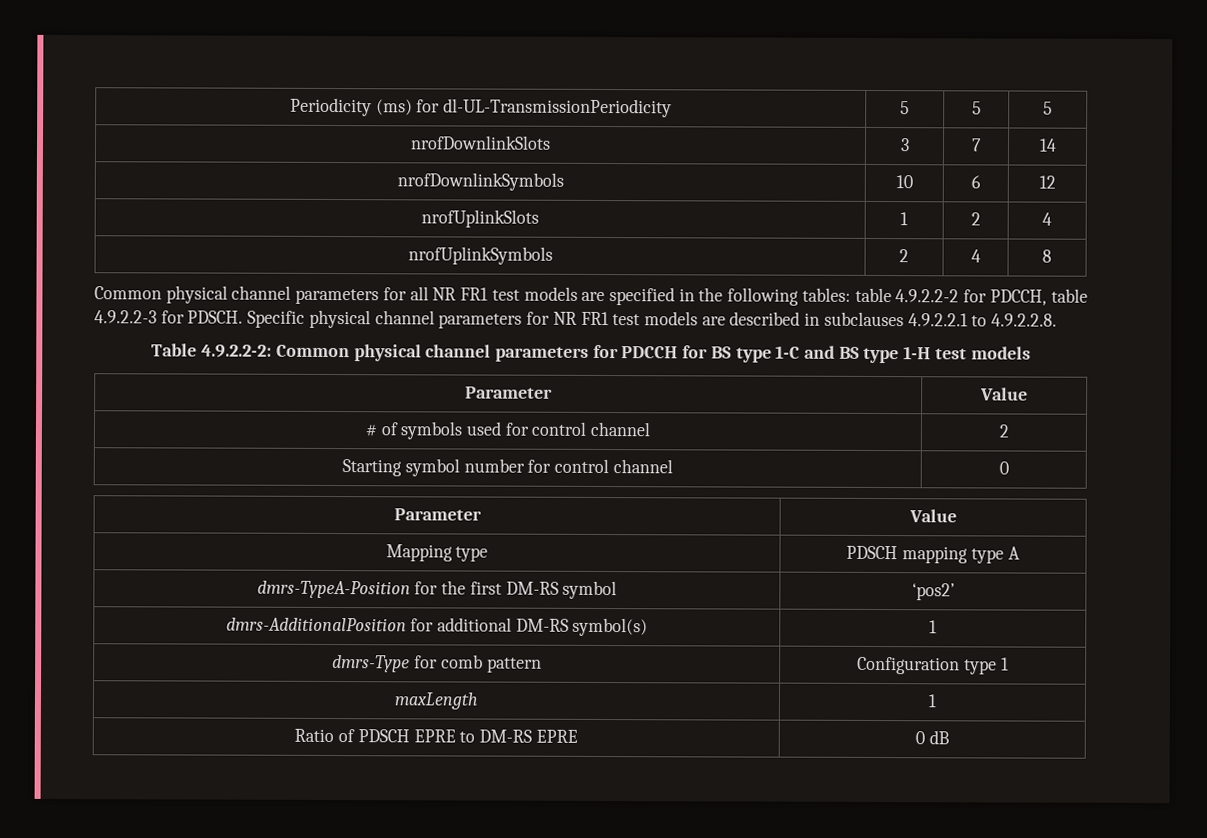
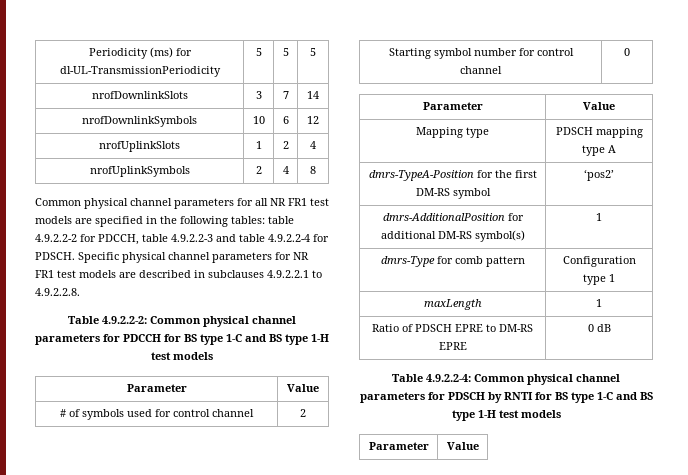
(157, 317) none -> [216,234,310,242] and table 4.9.2.2-4
(949, 737) none -> [392,374,620,385] [359,392,653,403] [451,410,561,421] [368,442,429,450] [446,442,479,450] // Table 4.9.2.2-4: Common physical channel parameters for PDSCH by RNTI for BS type 1-C and BS type 1-H test models // Parameter | Value

